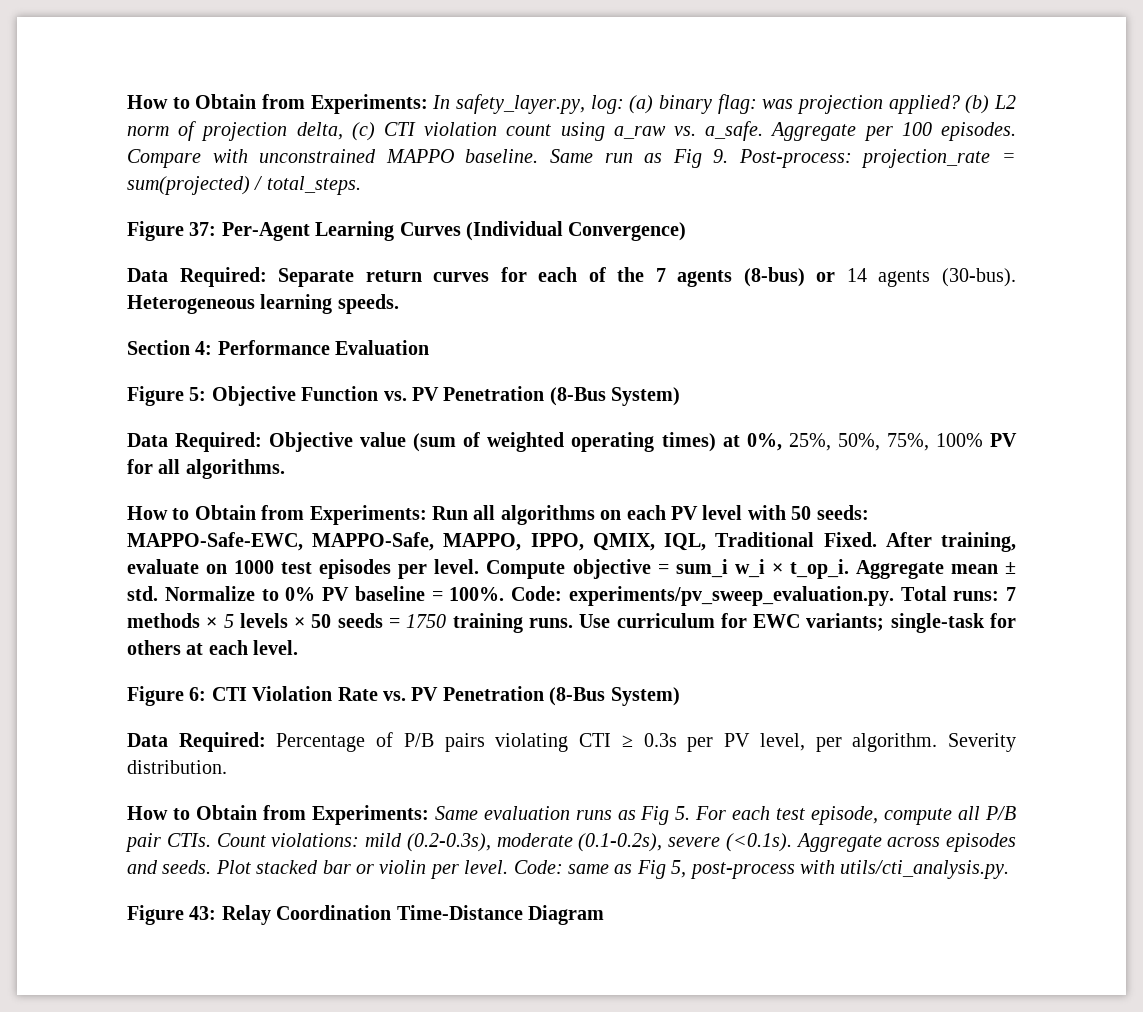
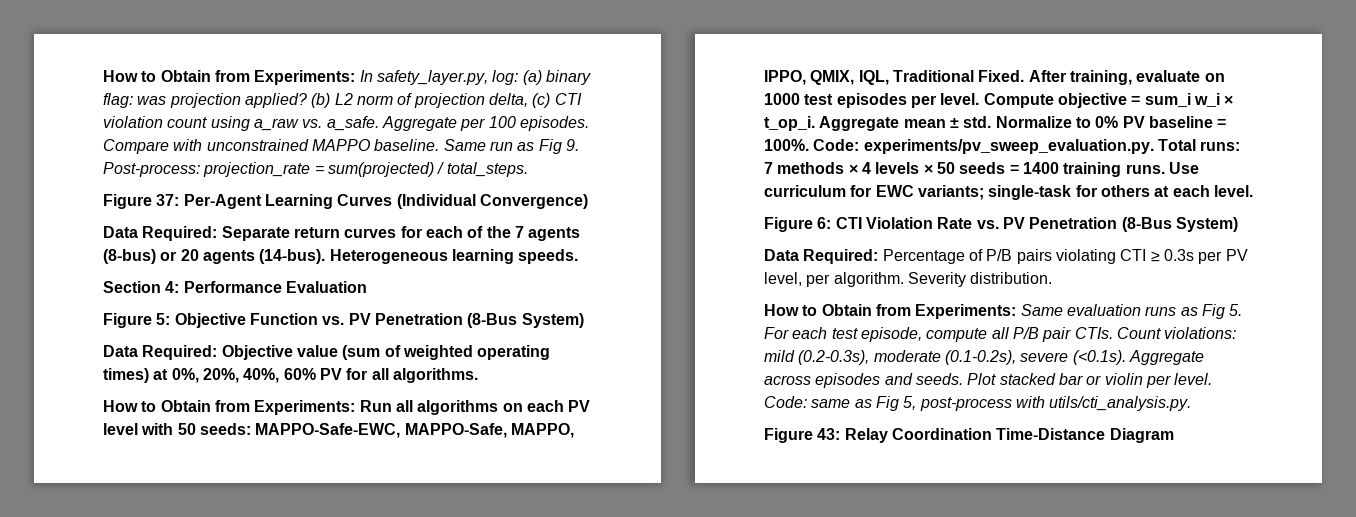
[846,268,1016,287] 14 agents (30-bus). -> [180,249,326,264] 20 agents (14-bus).
[788,433,983,451] 25%, 50%, 75%, 100% -> [202,368,316,383] 20%, 40%, 60%
[223,614,234,628] 5 -> [861,162,871,174] 4
[406,614,447,628] 1750 -> [1022,162,1059,174] 1400

